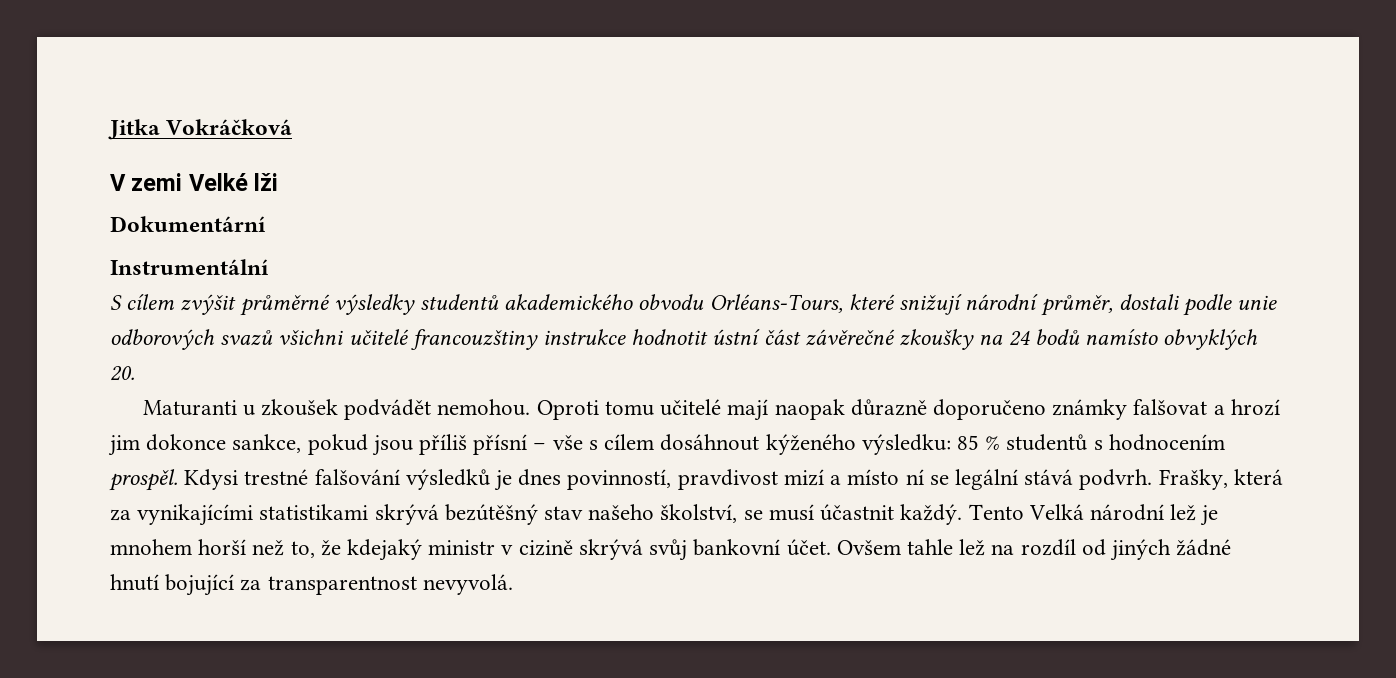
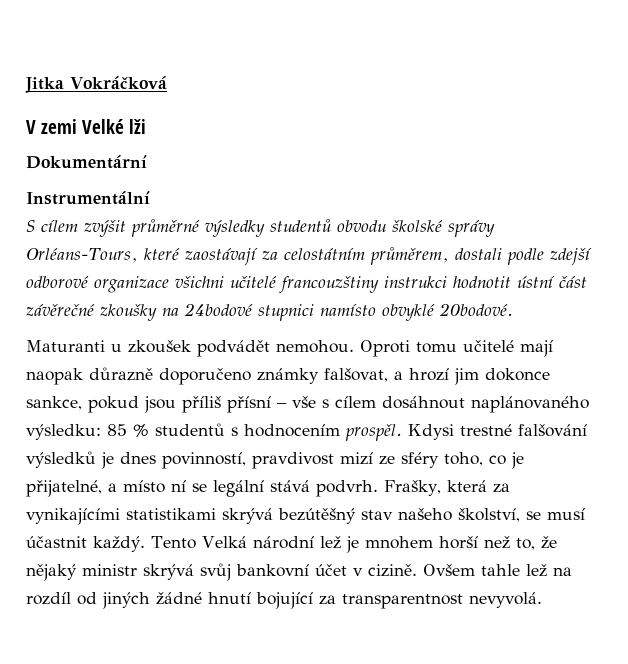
[504,294,1278,316] [110,329,274,350] akademického obvodu Orléans-Tours, které snižují národní průměr, dostali podle unie odborových svazů -> [337,220,495,237] [26,247,592,265] [26,276,169,293] obvodu školské správy Orléans-Tours, které zaostávají za celostátním průměrem, dostali podle zdejší odborové organizace
[543,329,627,345] instrukce -> [384,276,447,288] instrukci
[1008,329,1259,350] [110,366,135,381] 24 bodů namísto obvyklých 20. -> [184,303,513,321] 24bodové stupnici namísto obvyklé 20bodové.
[1133,399,1208,415] falšovat -> [324,368,388,382] falšovat,
[765,434,856,455] kýženého -> [471,396,589,413] naplánovaného
(824, 477) none -> [379,452,524,469] [26,480,102,497] ze sféry toho, co je přijatelné,
[347,539,831,561] kdejaký ministr v cizině skrývá svůj bankovní účet. -> [26,563,417,581] nějaký ministr skrývá svůj bankovní účet v cizině.

